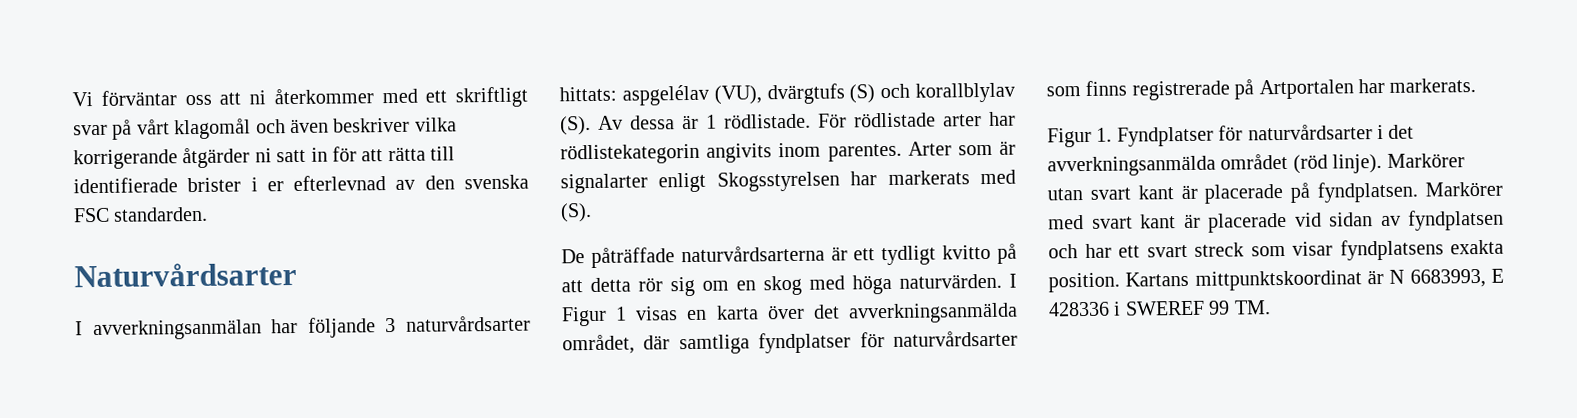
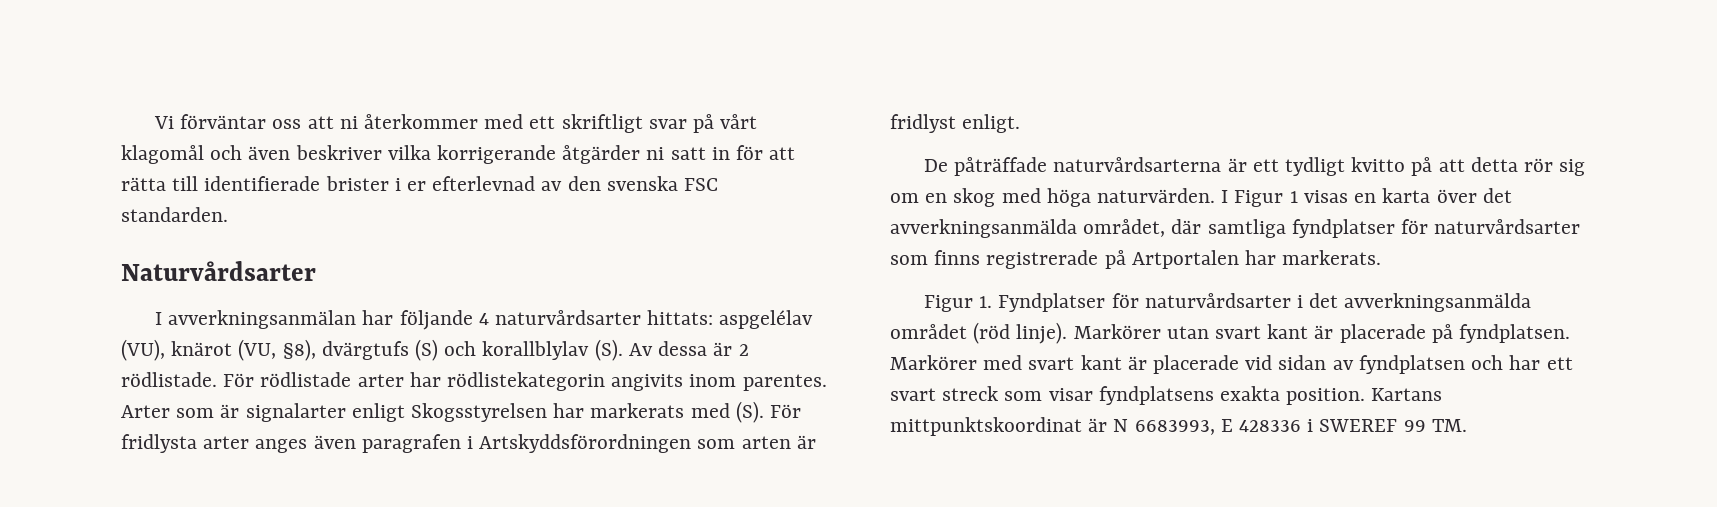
[385,317,397,333] 3 -> [478,313,489,325] 4
(762, 95) none -> [171,339,316,361] knärot (VU, §8),
[706,114,717,129] 1 -> [738,344,749,356] 2
(592, 212) none -> [770,404,802,418] [121,434,816,453] [890,114,1021,133] För fridlysta arter anges även paragrafen i Artskyddsförordningen som arten är fridlyst enligt.

